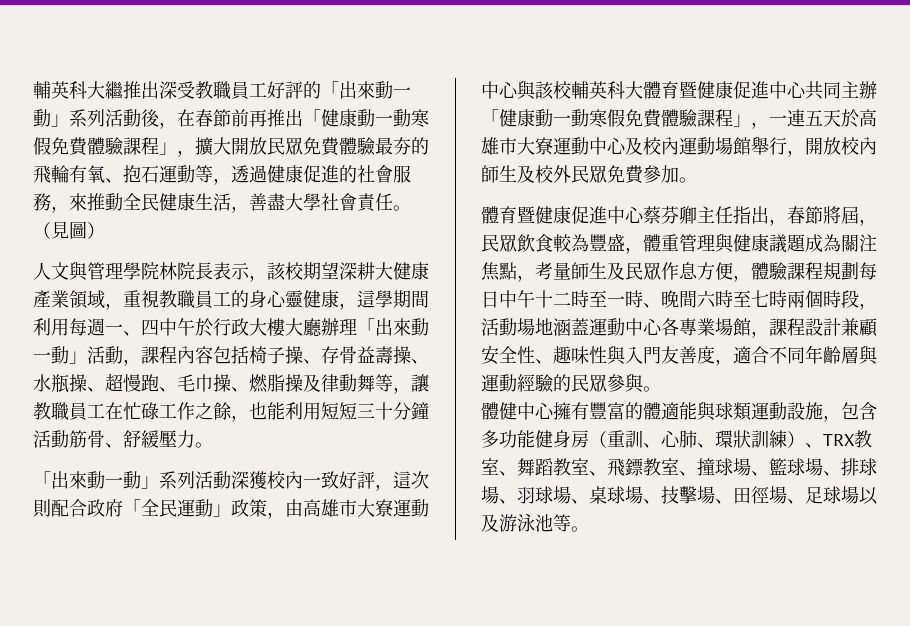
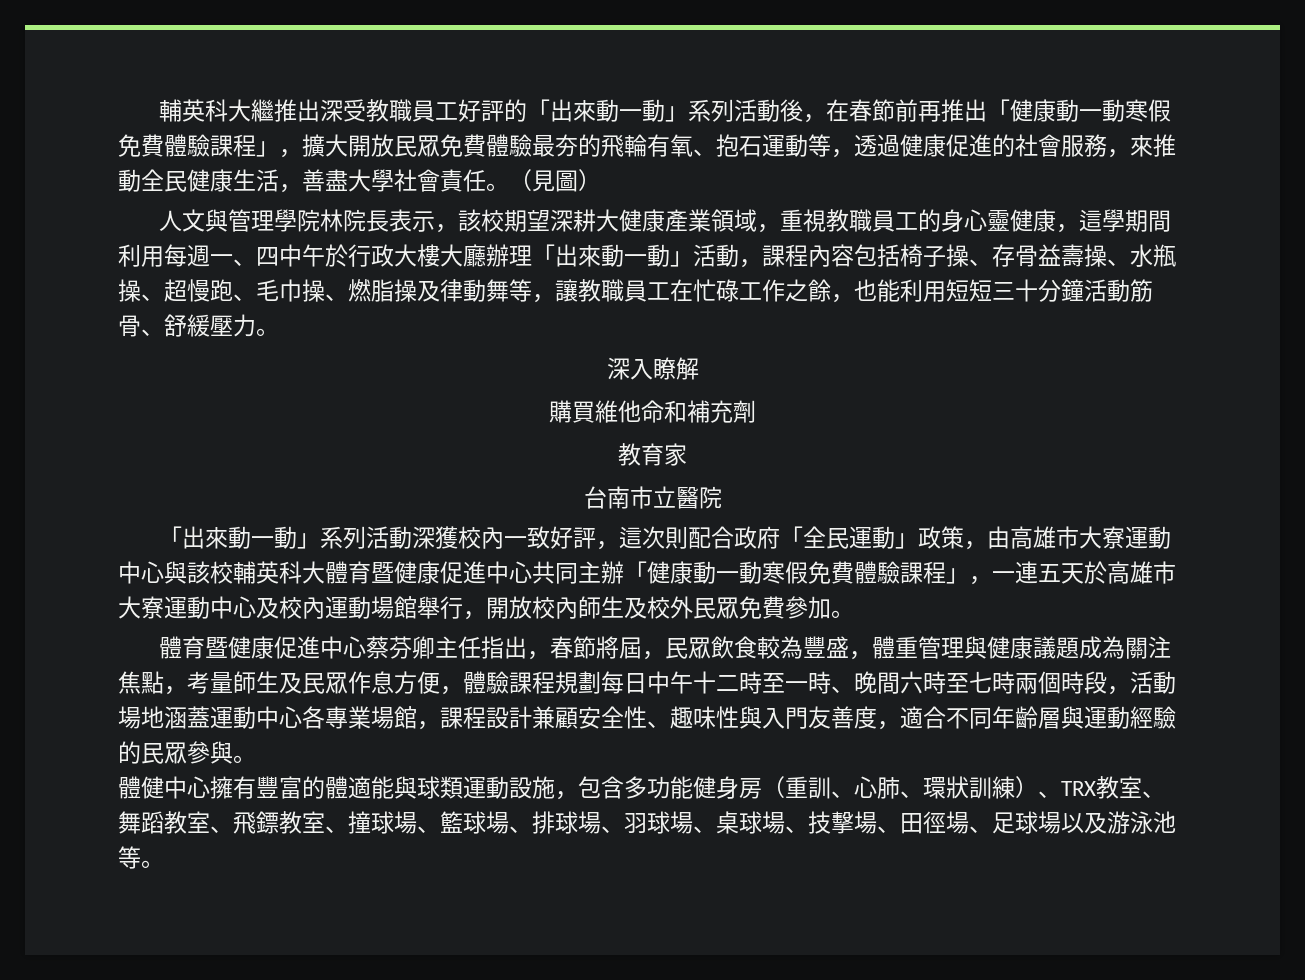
(213, 445) none -> [606,357,699,380] [549,400,756,423] [618,443,687,466] [583,486,722,509] // 深入瞭解 // 購買維他命和補充劑 // 教育家 // 台南市立醫院

